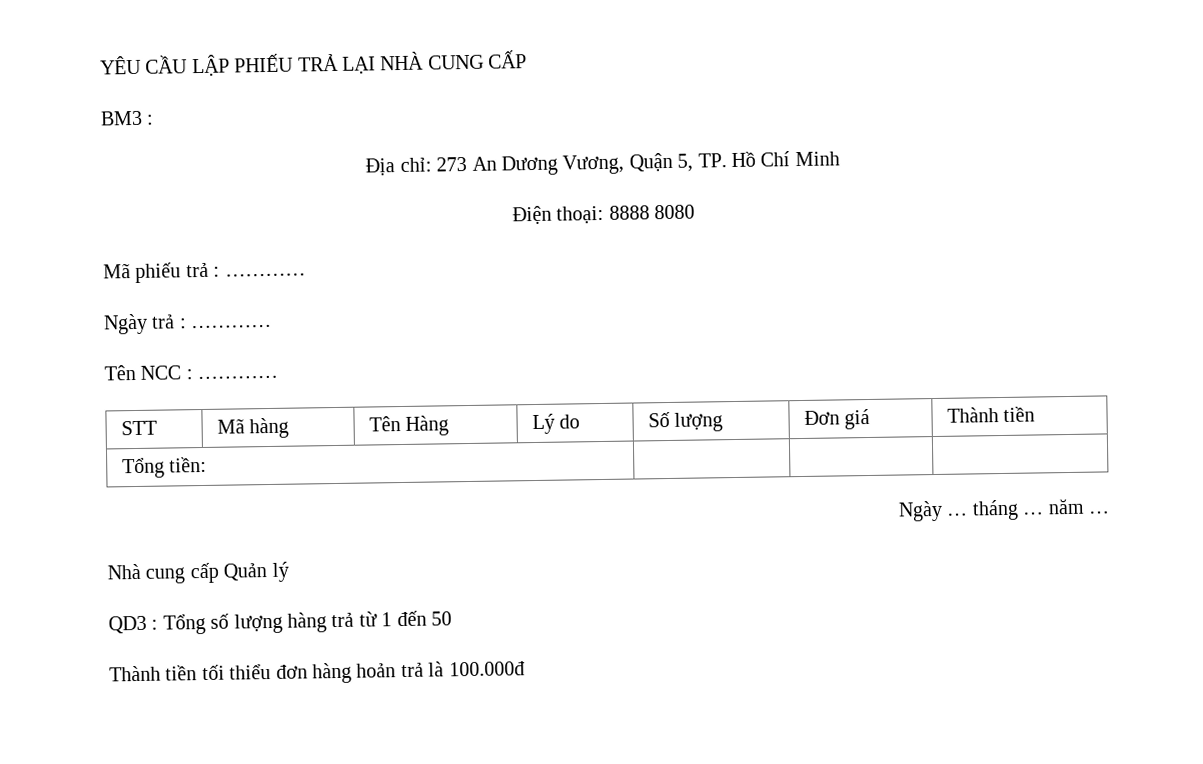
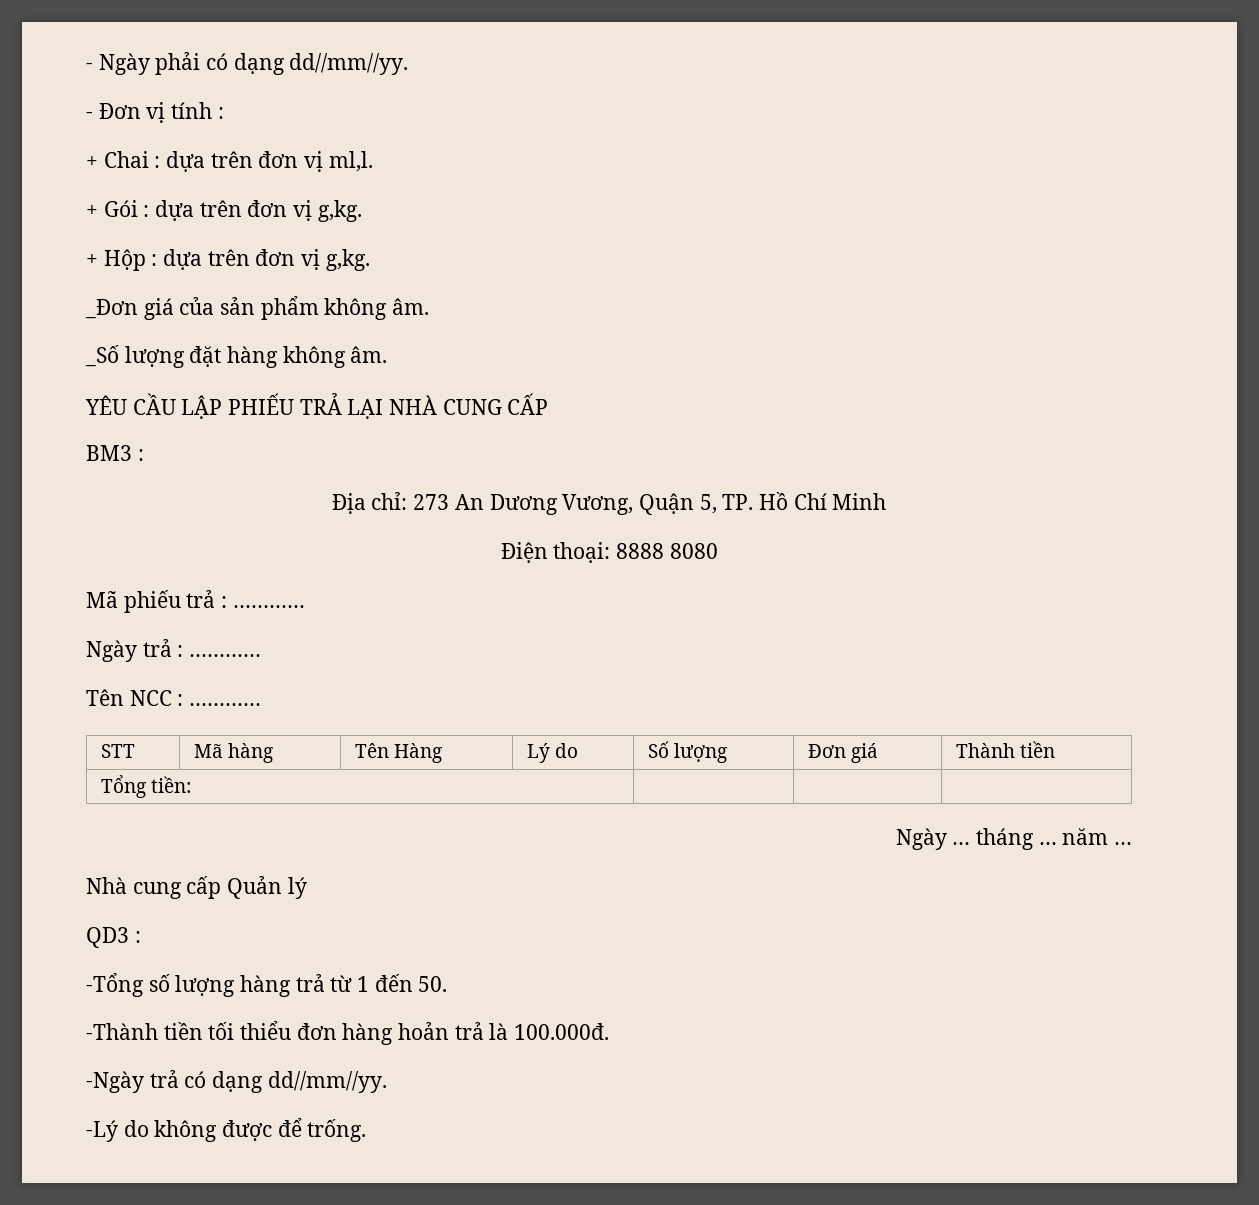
(100, 65) none -> [86,52,409,75] [86,102,224,123] [86,151,373,172] [86,200,362,222] [86,249,370,271] [85,296,430,320] [85,345,388,368] - Ngày phải có dạng dd//mm//yy. // - Đơn vị tính : // + Chai : dựa trên đơn vị ml,l. // + Gói : dựa trên đơn vị g,kg. // + Hộp : dựa trên đơn vị g,kg. // _Đơn giá của sản phẩm không âm. // _Số lượng đặt hàng không âm. //
[162,613,206,635] Tổng -> [86,973,144,997] // -Tổng
[431,611,452,626] [109,665,161,682] 50 // Thành -> [418,976,448,992] [86,1023,158,1040] 50. // -Thành
[448,661,525,677] 100.000đ -> [514,1023,610,1040] [86,1070,387,1093] [86,1118,367,1142] 100.000đ. // -Ngày trả có dạng dd//mm//yy. // -Lý do không được để trống.

